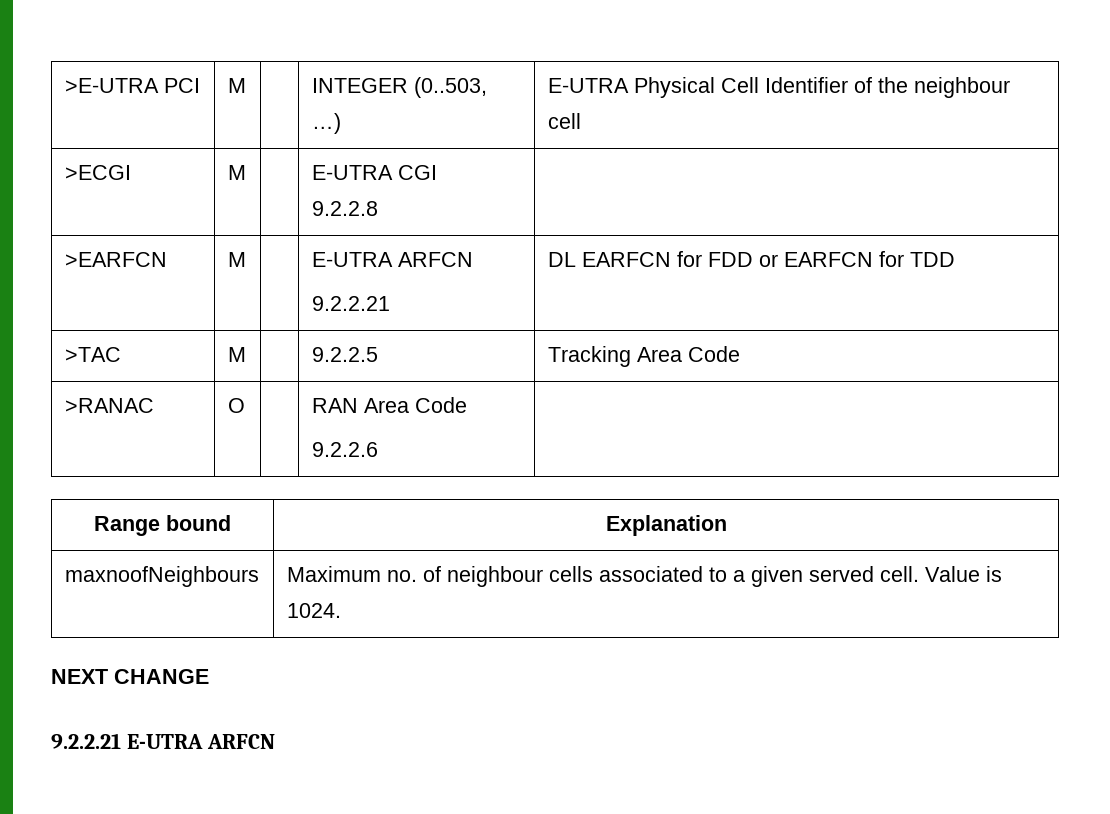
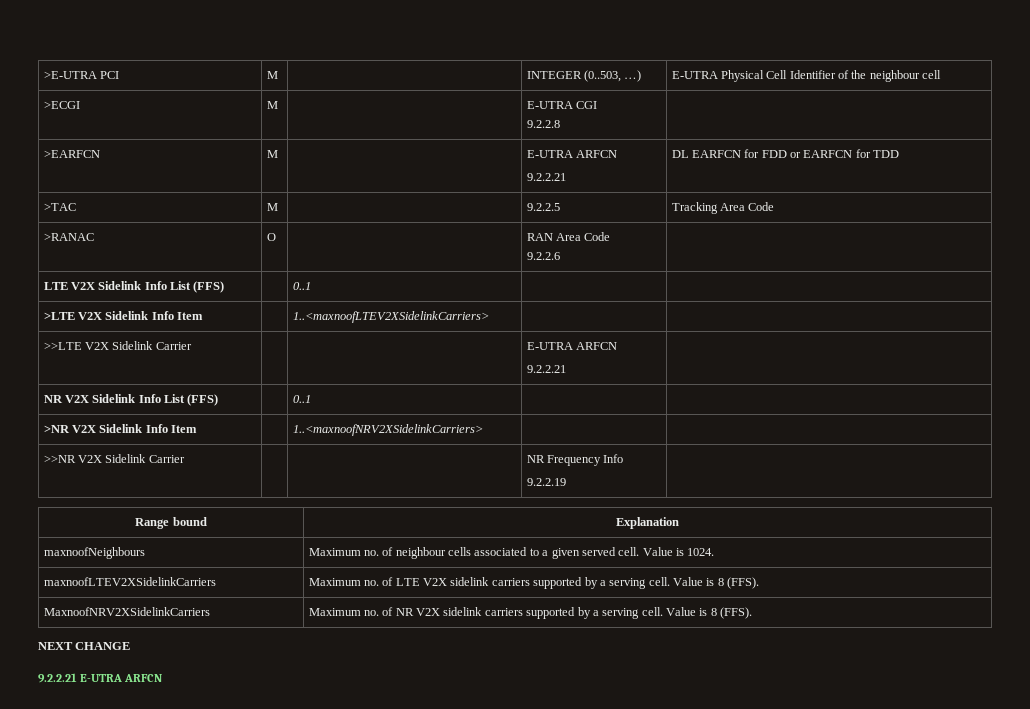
(378, 449) none -> [43,281,225,293] [292,282,311,290] [43,311,204,320] [292,311,489,323] [43,341,192,350] [526,342,617,350] [526,365,566,373] [43,394,219,406] [292,395,311,403] [43,424,198,433] [292,424,483,436] [43,454,185,463] [526,454,624,466] [526,478,566,486] // LTE V2X Sidelink Info List (FFS) | | 0..1 | | // >LTE V2X Sidelink Info Item | | 1..<maxnoofLTEV2XSidelinkCarriers> | | // >>LTE V2X Sidelink Carrier | | | E-UTRA ARFCN // 9.2.2.21 | // NR V2X Sidelink Info List (FFS) | | 0..1 | | // >NR V2X Sidelink Info Item | | 1..<maxnoofNRV2XSidelinkCarriers> | | // >>NR V2X Sidelink Carrier | | | NR Frequency Info // 9.2.2.19 |
(341, 610) none -> [43,577,216,586] [308,577,760,589] [43,607,210,616] [308,607,753,619] // maxnoofLTEV2XSidelinkCarriers | Maximum no. of LTE V2X sidelink carriers supported by a serving cell. Value is 8 (FFS). // MaxnoofNRV2XSidelinkCarriers | Maximum no. of NR V2X sidelink carriers supported by a serving cell. Value is 8 (FFS).

